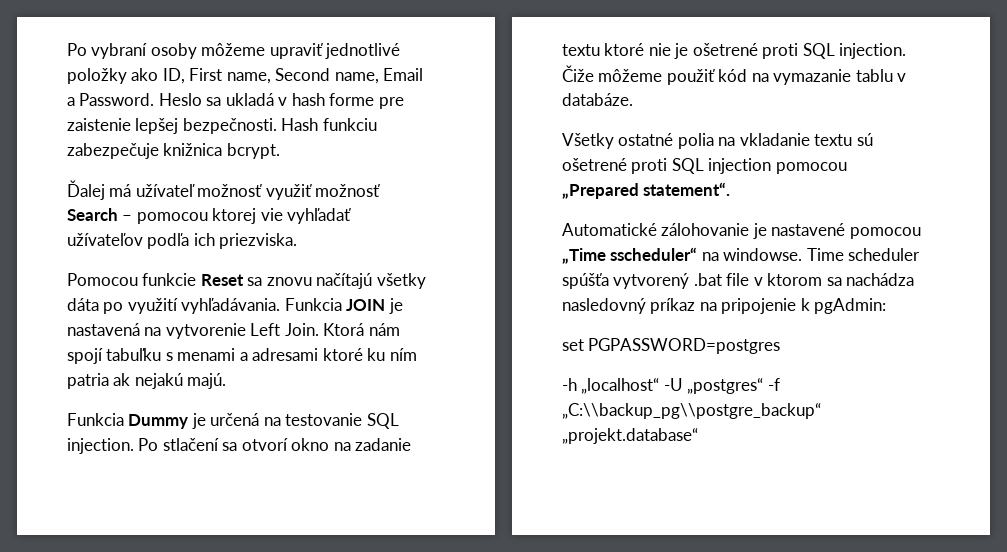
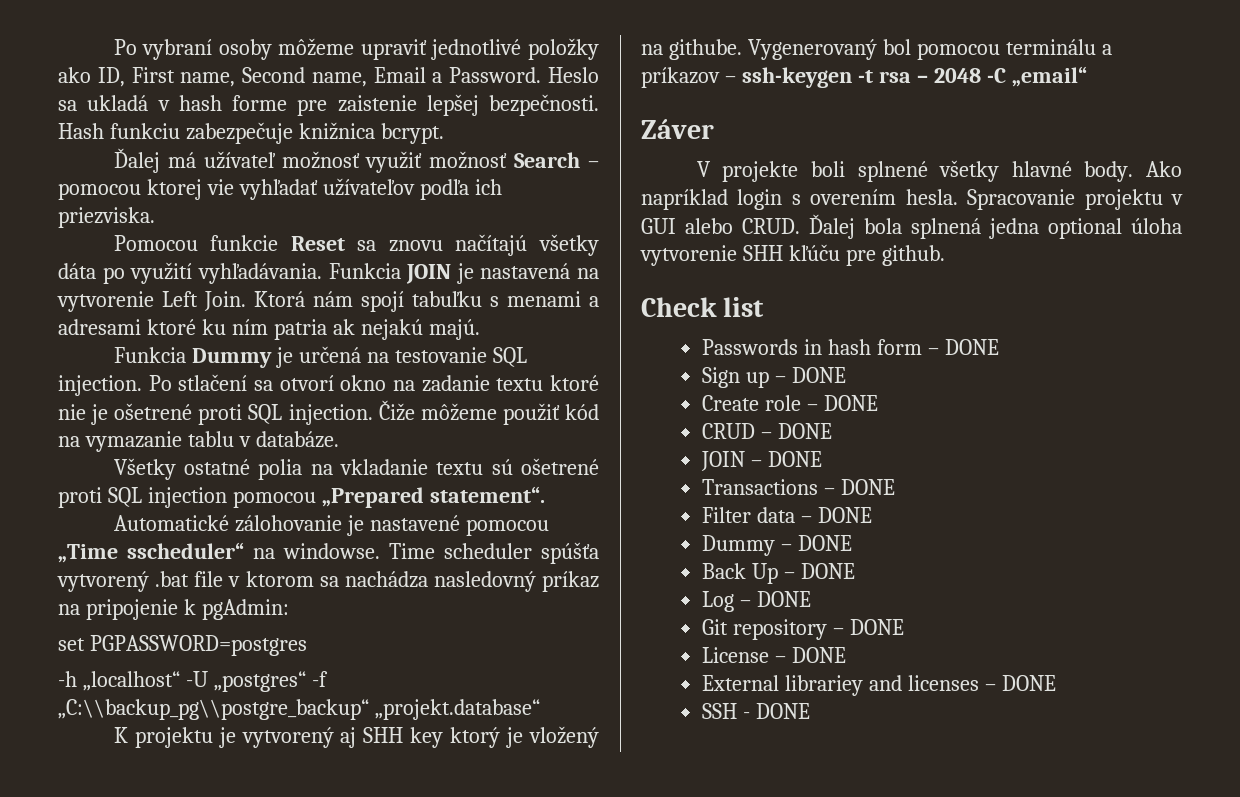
(698, 436) none -> [113,726,600,748] [641,39,1112,60] [641,66,1087,88] [641,119,714,139] [696,160,1182,182] [641,189,1183,210] [641,214,1182,239] [640,244,945,266] [641,297,765,317] [702,339,999,355] [702,367,846,388] [702,395,878,411] [702,423,832,439] [701,451,822,471] [702,479,895,495] [702,507,872,523] [702,535,852,556] [702,563,855,584] [702,591,811,612] [702,619,904,640] [702,647,846,663] [702,675,1056,696] [702,703,810,719] // K projektu je vytvorený aj SHH key ktorý je vložený na githube. Vygenerovaný bol pomocou terminálu a príkazov – ssh-keygen -t rsa – 2048 -C „email“ // Záver // V projekte boli splnené všetky hlavné body. Ako napríklad login s overením hesla. Spracovanie projektu v GUI alebo CRUD. Ďalej bola splnená jedna optional úloha vytvorenie SHH kľúču pre github. // Check list // Passwords in hash form – DONE // Sign up – DONE // Create role – DONE // CRUD – DONE // JOIN – DONE // Transactions – DONE // Filter data – DONE // Dummy – DONE // Back Up – DONE // Log – DONE // Git repository – DONE // License – DONE // External librariey and licenses – DONE // SSH - DONE

